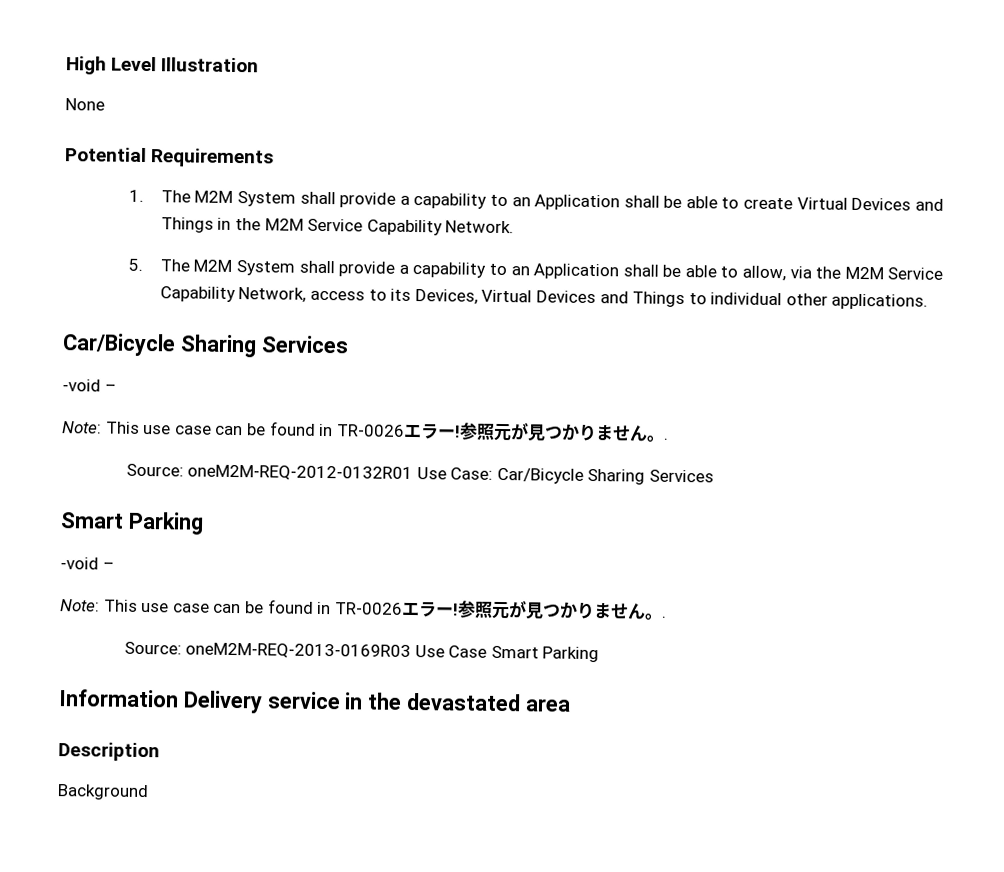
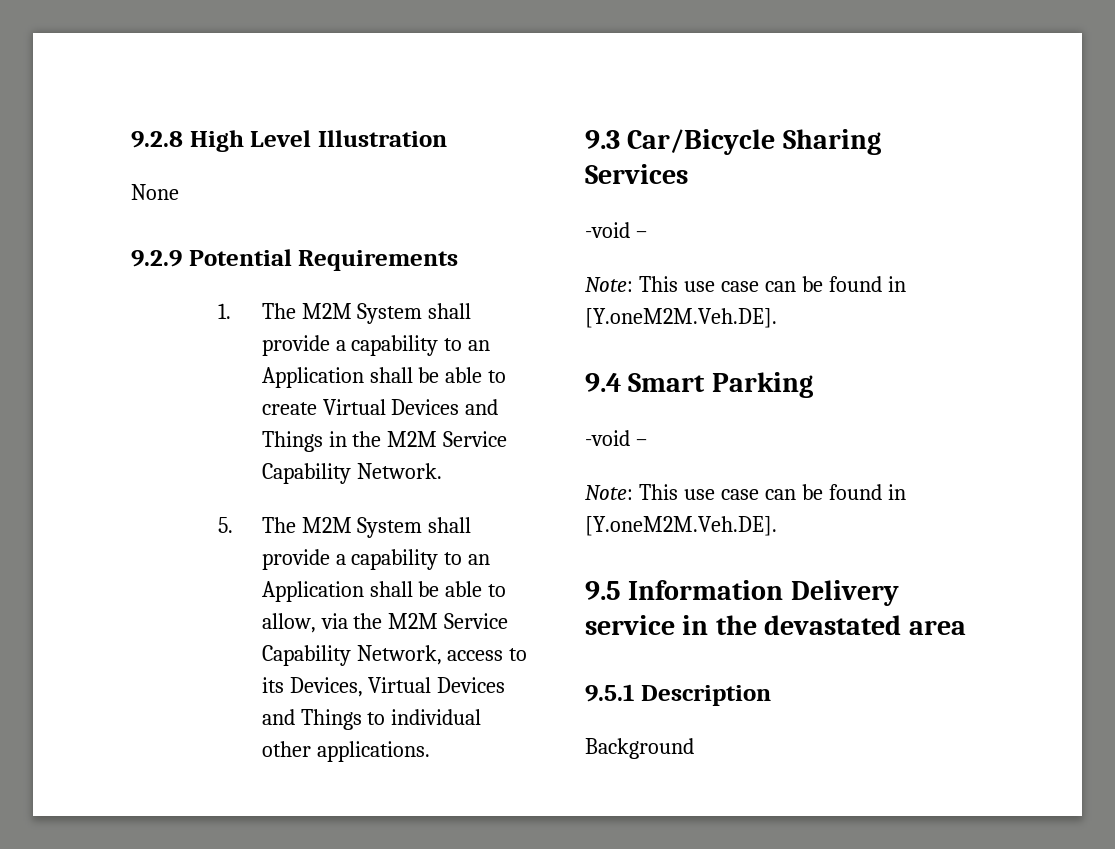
(66, 65) none -> [131,131,183,148] 9.2.8
(105, 104) none -> [131,250,182,267] 9.2.9
(929, 301) none -> [585,130,620,149] 9.3
[335,422,668,442] [125,463,715,485] TR-0026エラー!参照元が見つかりません。. // Source: oneM2M-REQ-2012-0132R01 Use Case: Car/Bicycle Sharing Services // -> [585,308,777,328] [585,373,621,392] [Y.oneM2M.Veh.DE]. // 9.4
[333,600,667,620] [123,641,600,663] TR-0026エラー!参照元が見つかりません。. // Source: oneM2M-REQ-2013-0169R03 Use Case Smart Parking // -> [585,516,777,536] [585,581,621,600] [Y.oneM2M.Veh.DE]. // 9.5
(571, 705) none -> [585,684,634,702] 9.5.1

